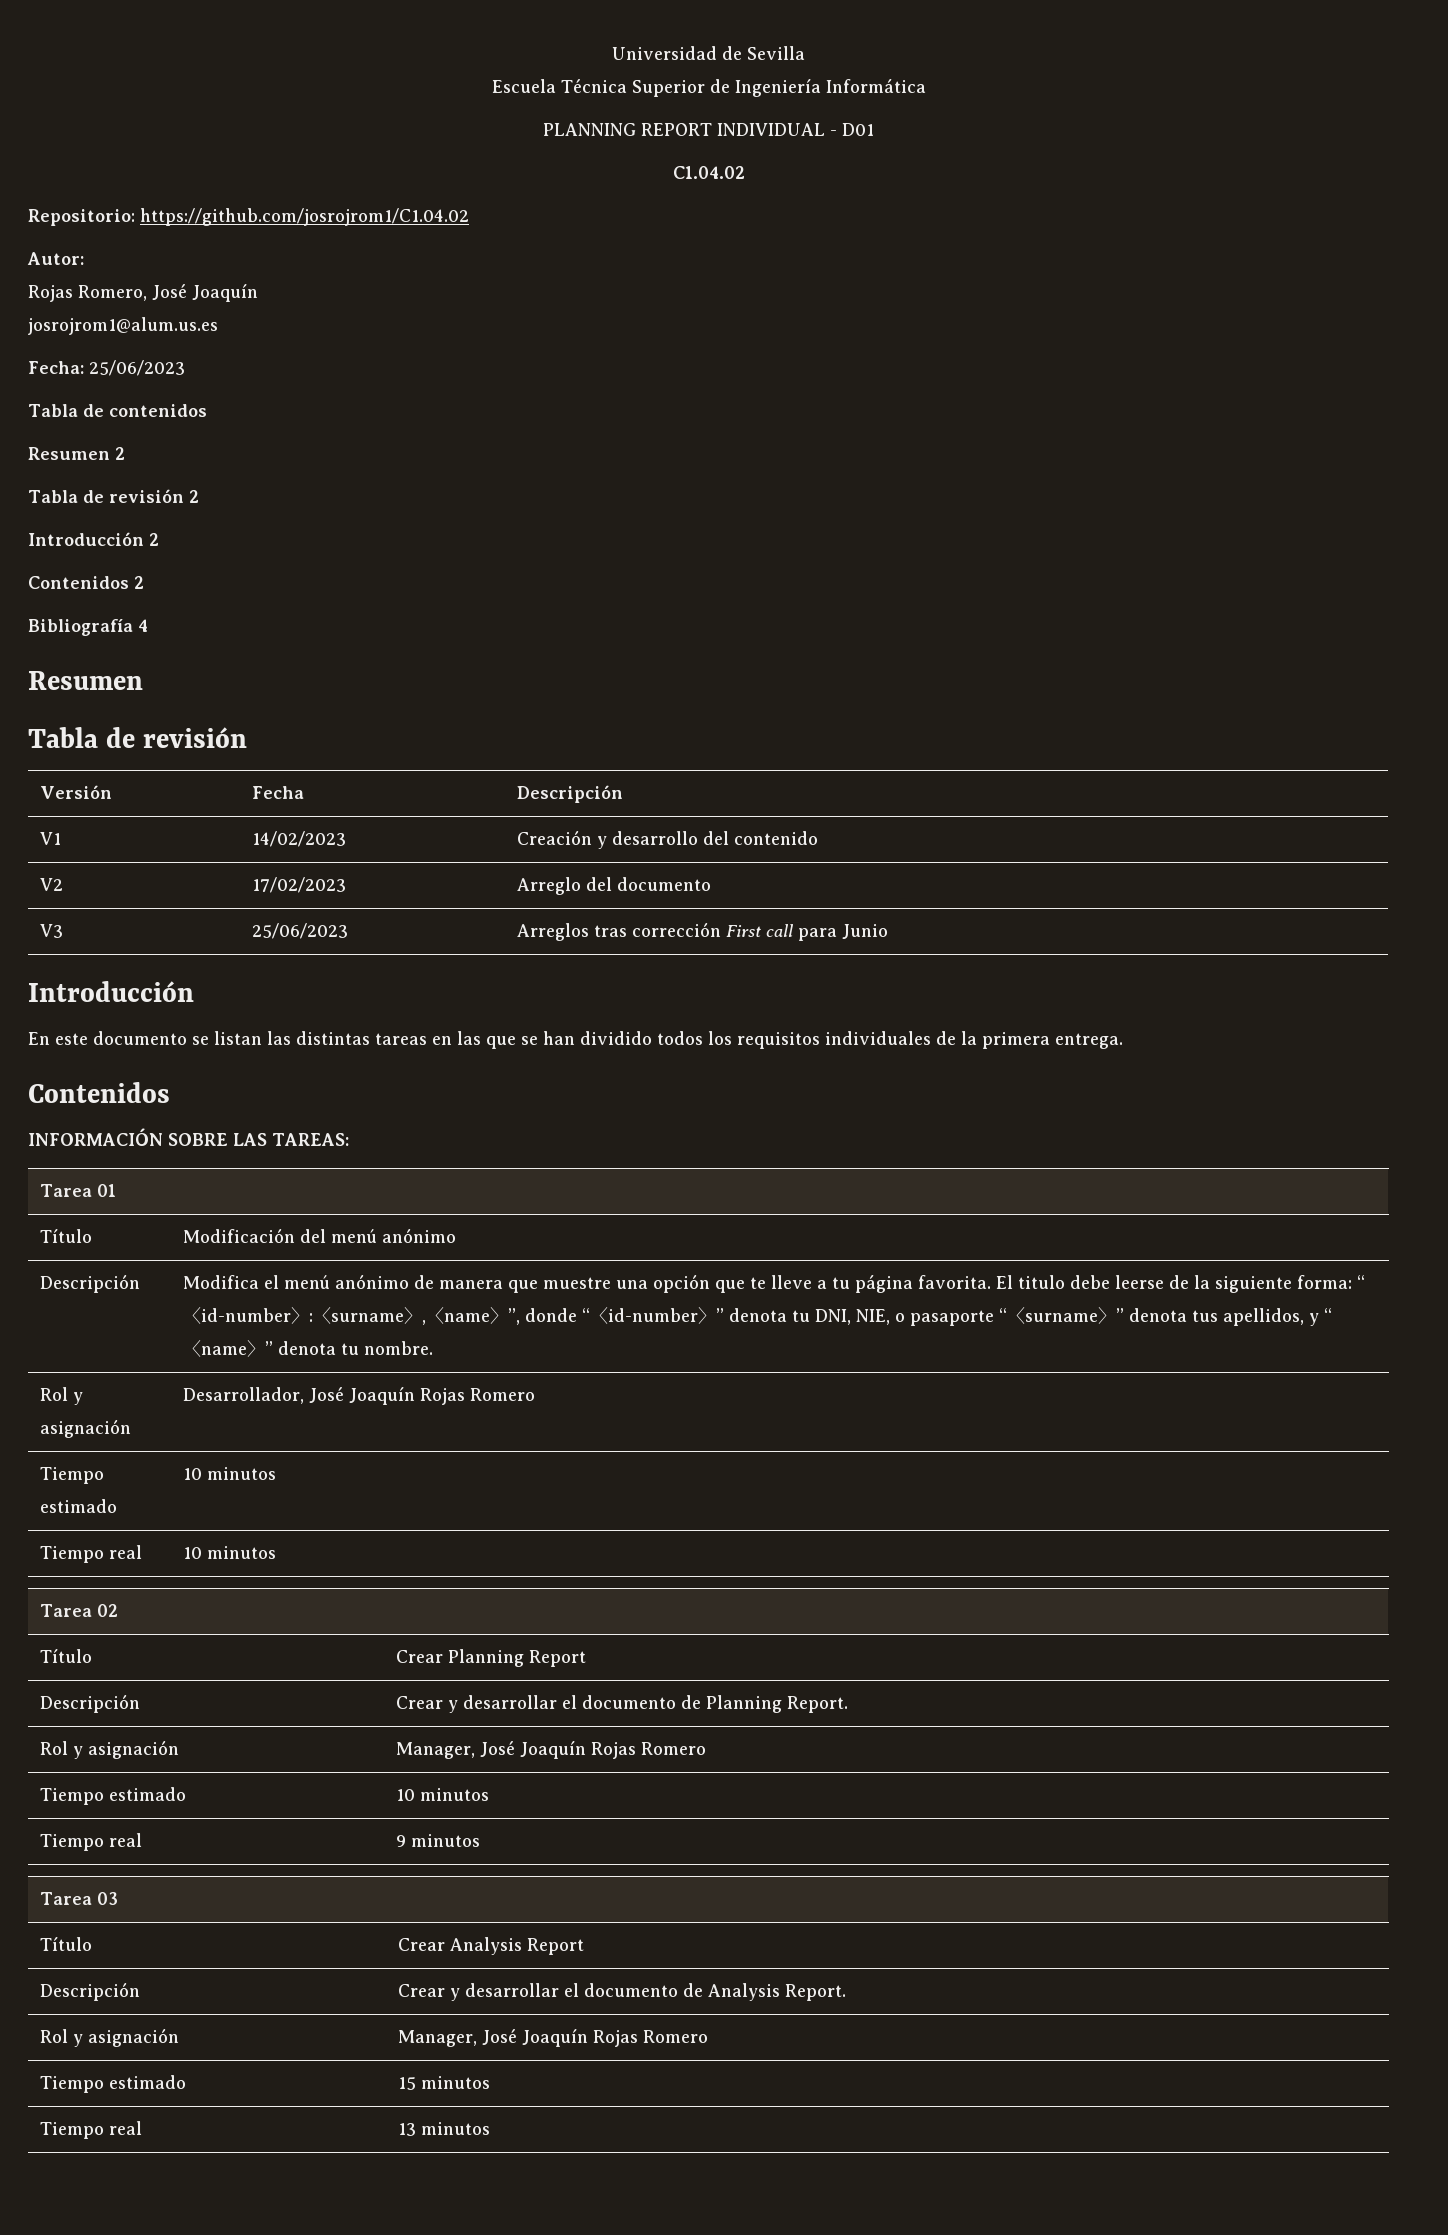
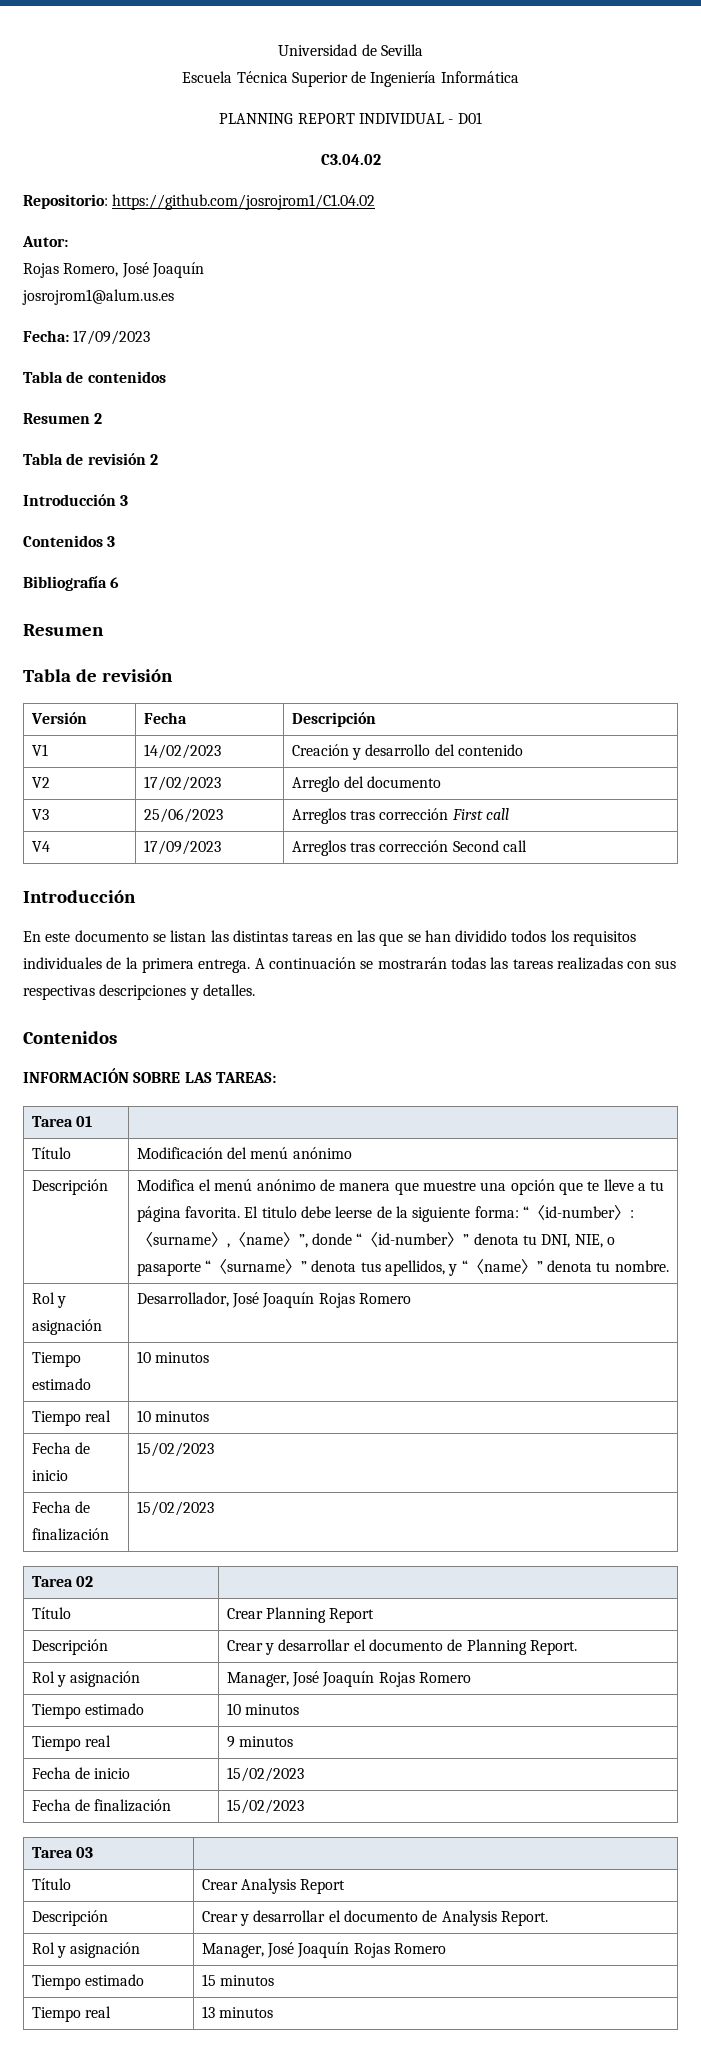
[672,166,745,179] C1.04.02 -> [320,154,381,165] C3.04.02
[89,360,185,376] 25/06/2023 -> [73,330,151,345] 17/09/2023
[149,533,159,546] [28,576,144,589] 2 // Contenidos 2 -> [120,495,129,506] [23,535,116,547] 3 // Contenidos 3
[138,619,148,632] 4 -> [110,577,120,588] 6
[798,924,889,941] para Junio -> [31,841,50,852] [143,840,221,855] [291,840,528,856] // V4 | 17/09/2023 | Arreglos tras corrección Second call
(1123, 1041) none -> [254,957,677,970] [23,984,255,1000] A continuación se mostrarán todas las tareas realizadas con sus respectivas descripciones y detalles.
(277, 1552) none -> [31,1442,91,1454] [31,1470,68,1481] [136,1442,214,1457] [31,1501,91,1513] [31,1528,109,1541] [136,1501,214,1516] // Fecha de inicio | 15/02/2023 // Fecha de finalización | 15/02/2023
(481, 1840) none -> [31,1767,131,1779] [226,1767,304,1782] [31,1799,172,1812] [226,1799,304,1814] // Fecha de inicio | 15/02/2023 // Fecha de finalización | 15/02/2023

